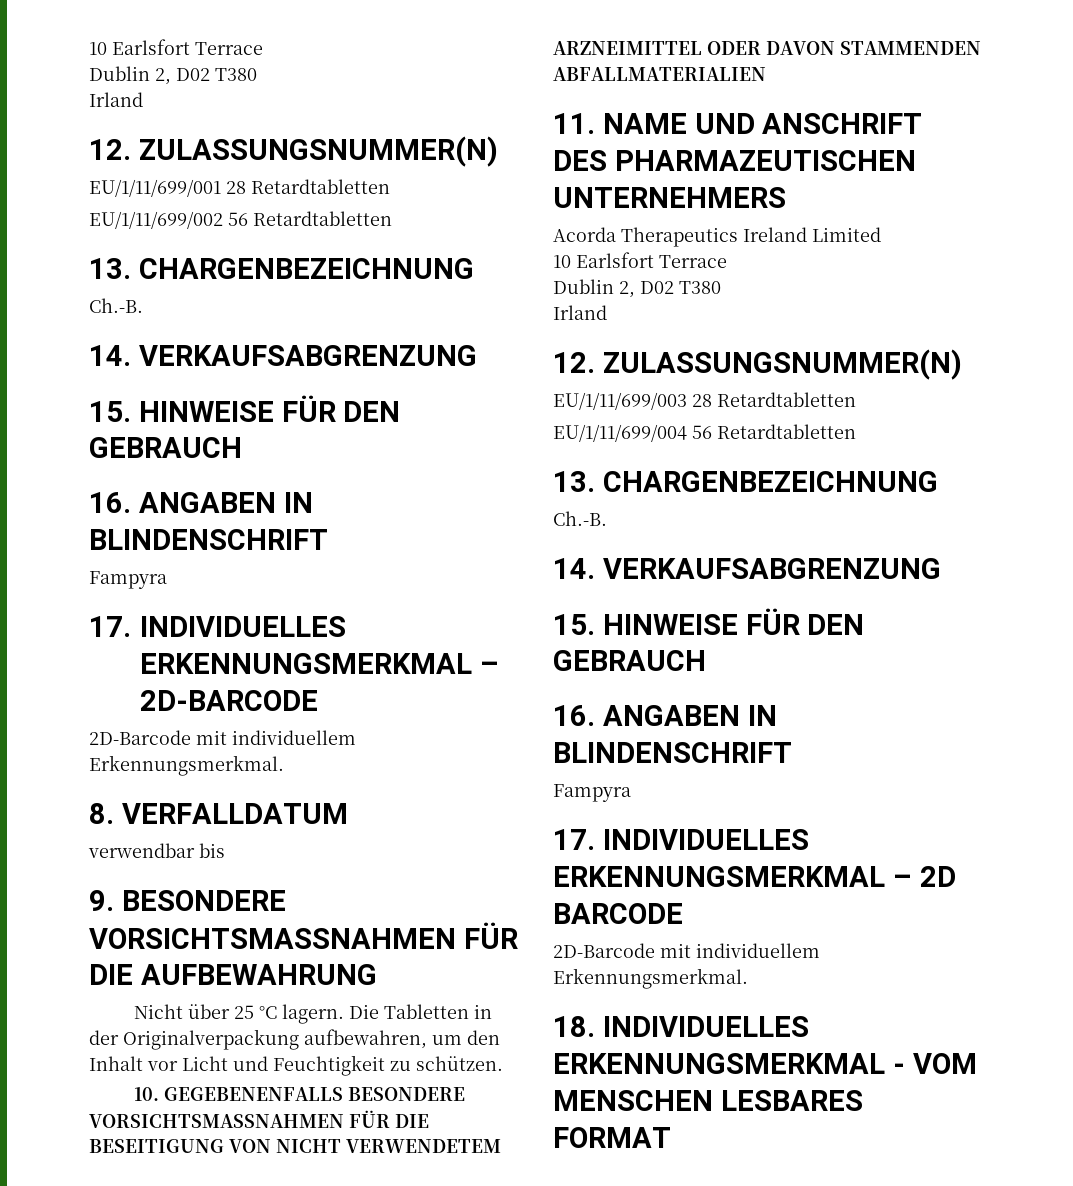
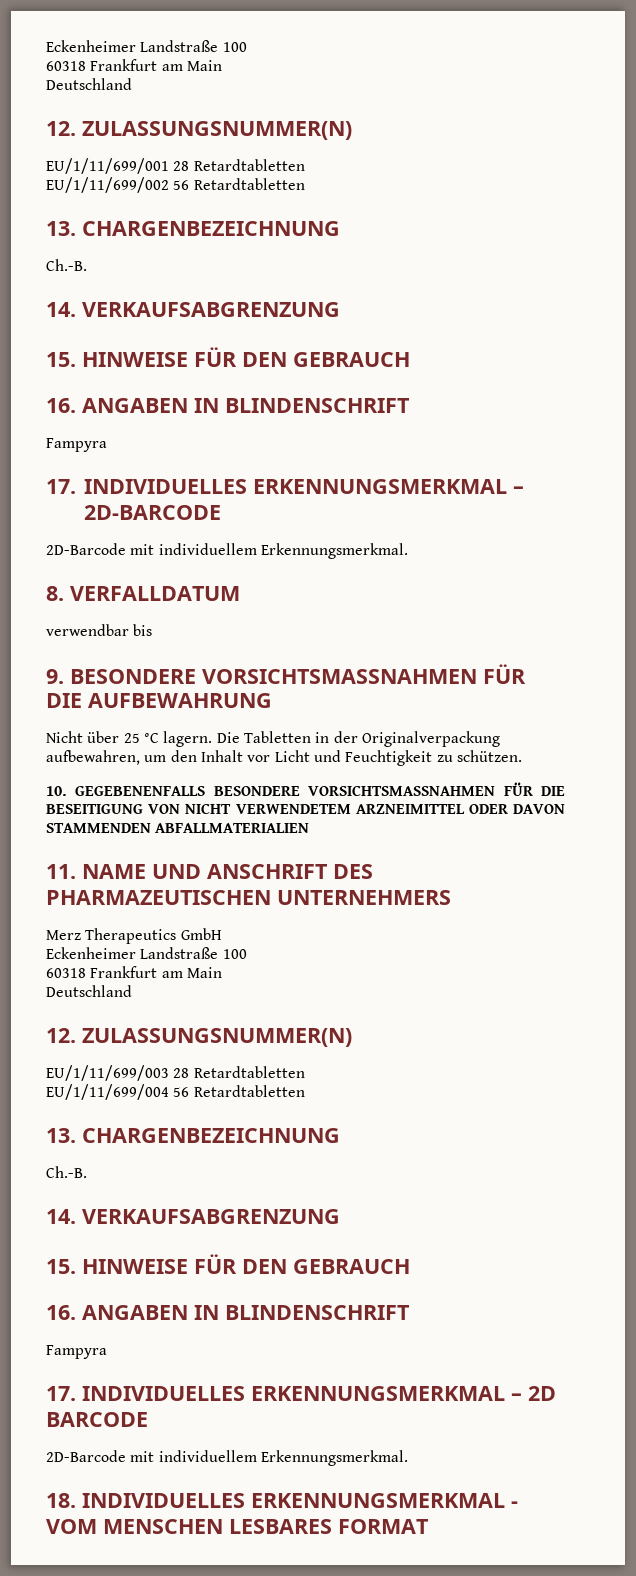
[89,39,263,55] [89,66,257,85] [89,92,143,107] 10 Earlsfort Terrace // Dublin 2, D02 T380 // Irland -> [46,40,247,52] [46,59,222,71] [46,78,132,90] Eckenheimer Landstraße 100 // 60318 Frankfurt am Main // Deutschland
[553,227,881,247] [553,252,727,268] [553,279,721,298] [553,305,607,320] Acorda Therapeutics Ireland Limited // 10 Earlsfort Terrace // Dublin 2, D02 T380 // Irland -> [46,928,222,944] [46,947,247,959] [46,966,222,978] [46,985,132,997] Merz Therapeutics GmbH // Eckenheimer Landstraße 100 // 60318 Frankfurt am Main // Deutschland

